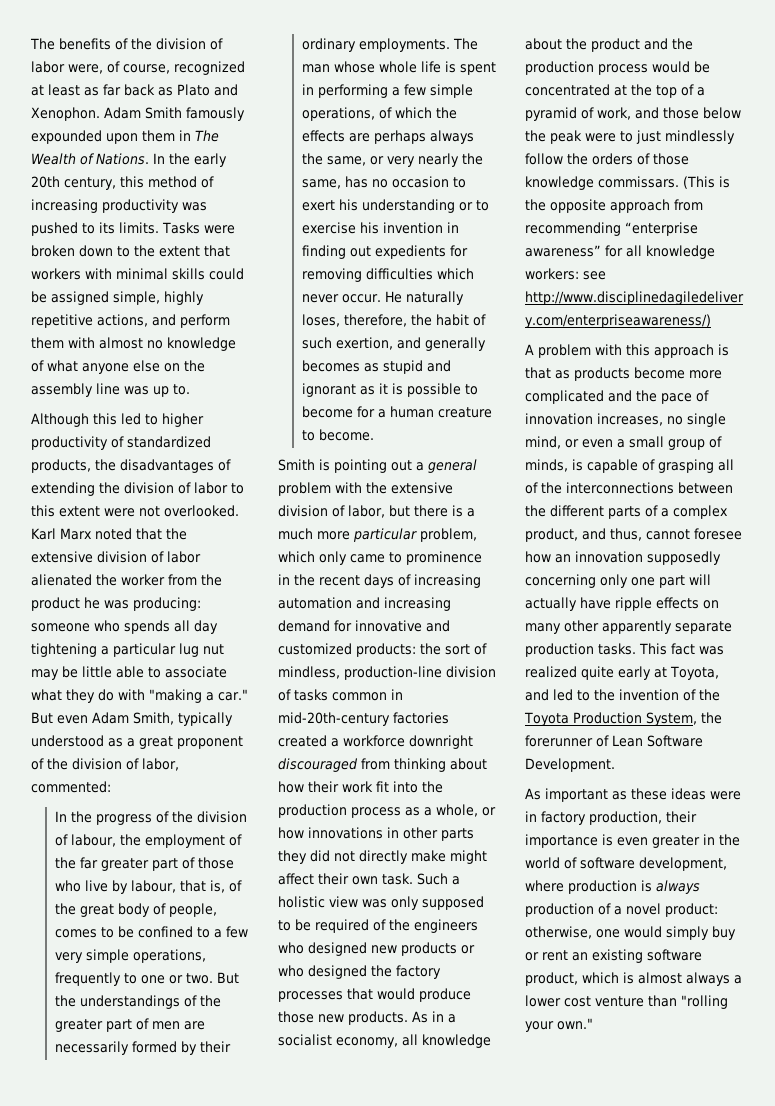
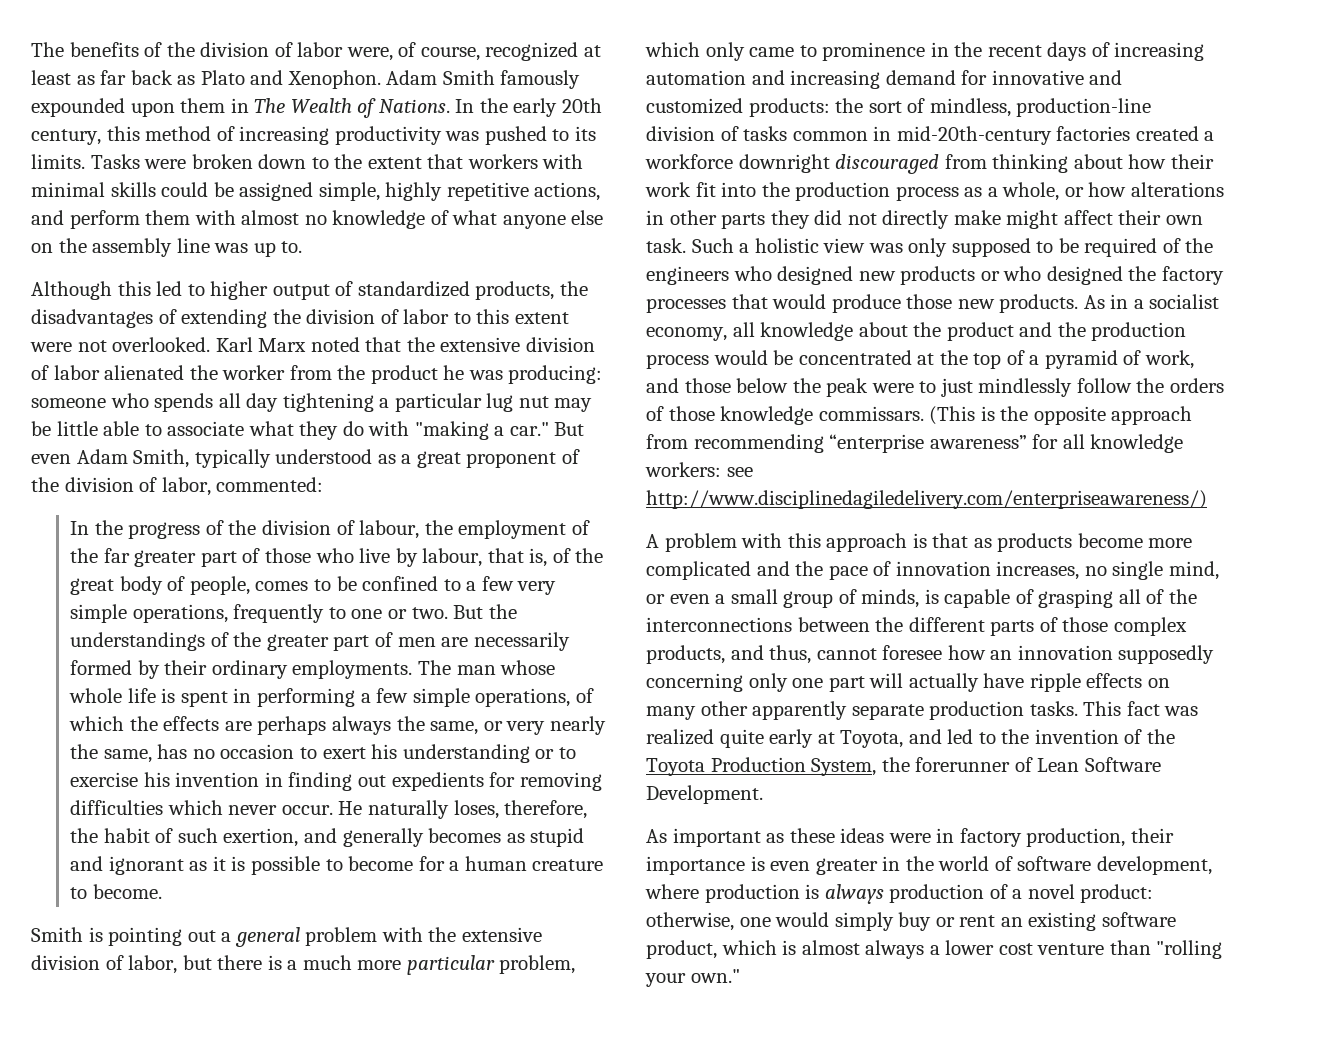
[31,436,108,450] productivity -> [272,284,330,300] output
[308,827,383,839] innovations -> [1130,182,1224,197] alterations
[661,505,728,519] [525,528,578,542] a complex product, -> [1062,617,1187,636] [646,645,725,664] those complex products,

